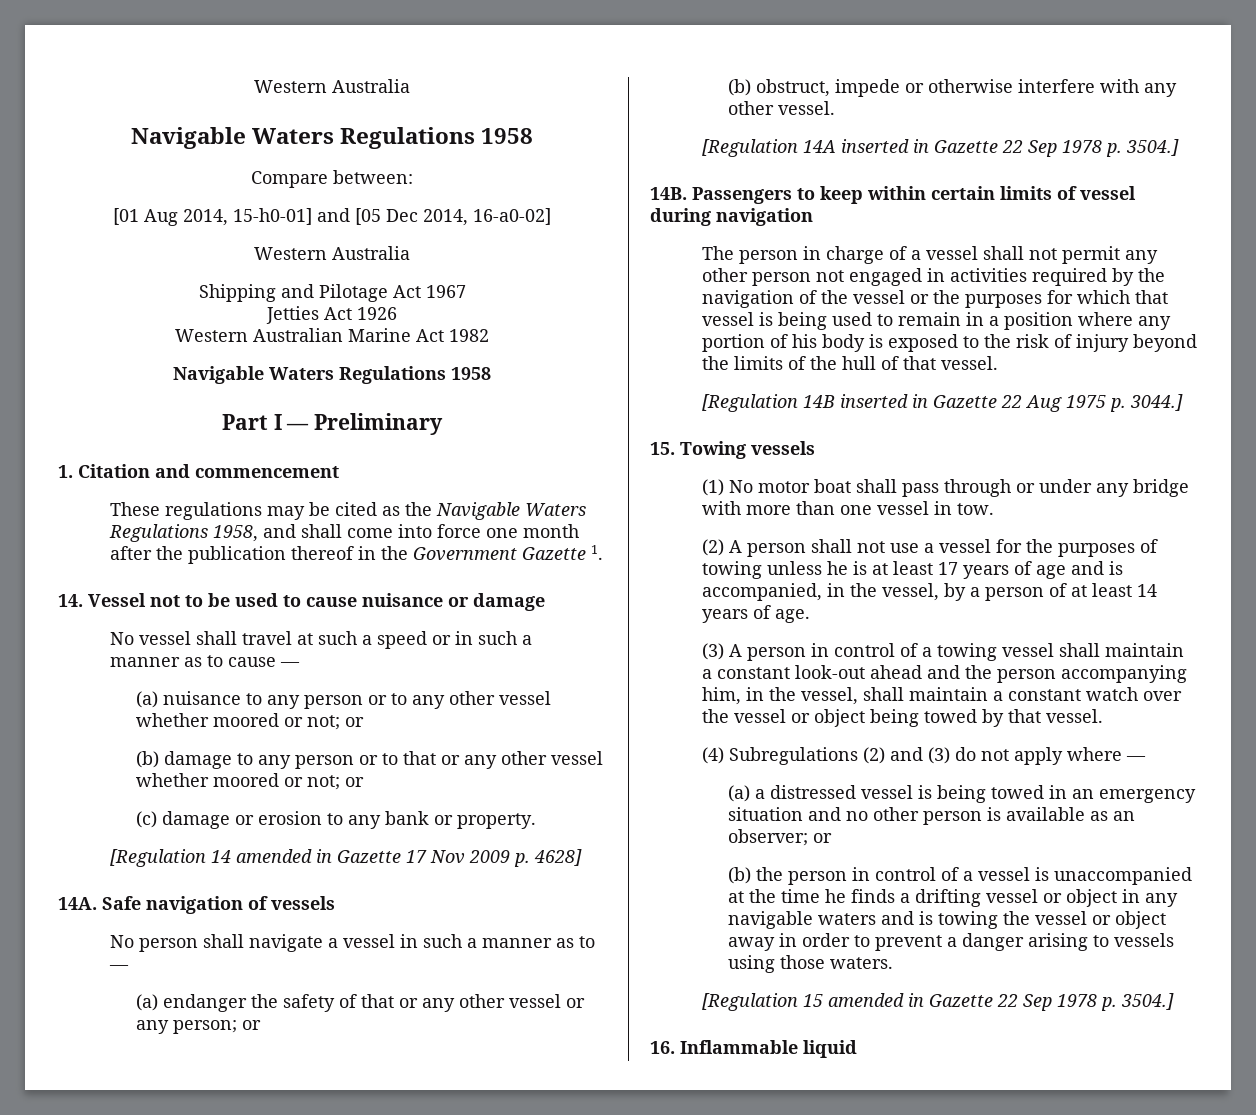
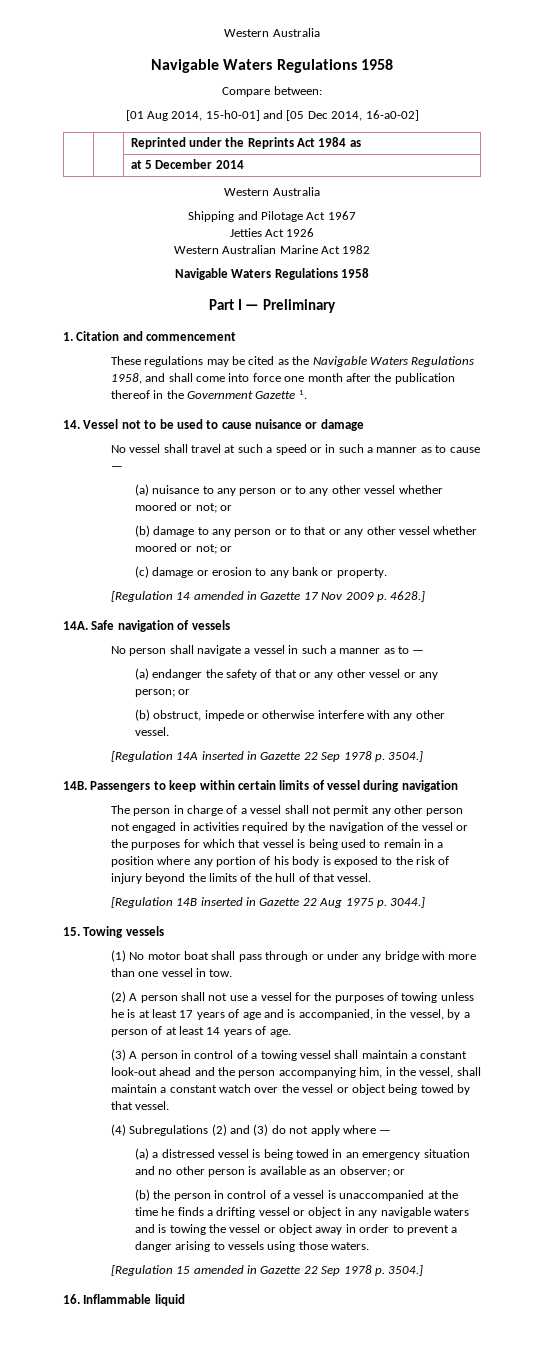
(551, 216) none -> [130,137,361,149] [130,159,244,169] // | | Reprinted under the Reprints Act 1984 as // | | at 5 December 2014
[534,849,583,866] 4628] -> [390,591,426,602] 4628.]

